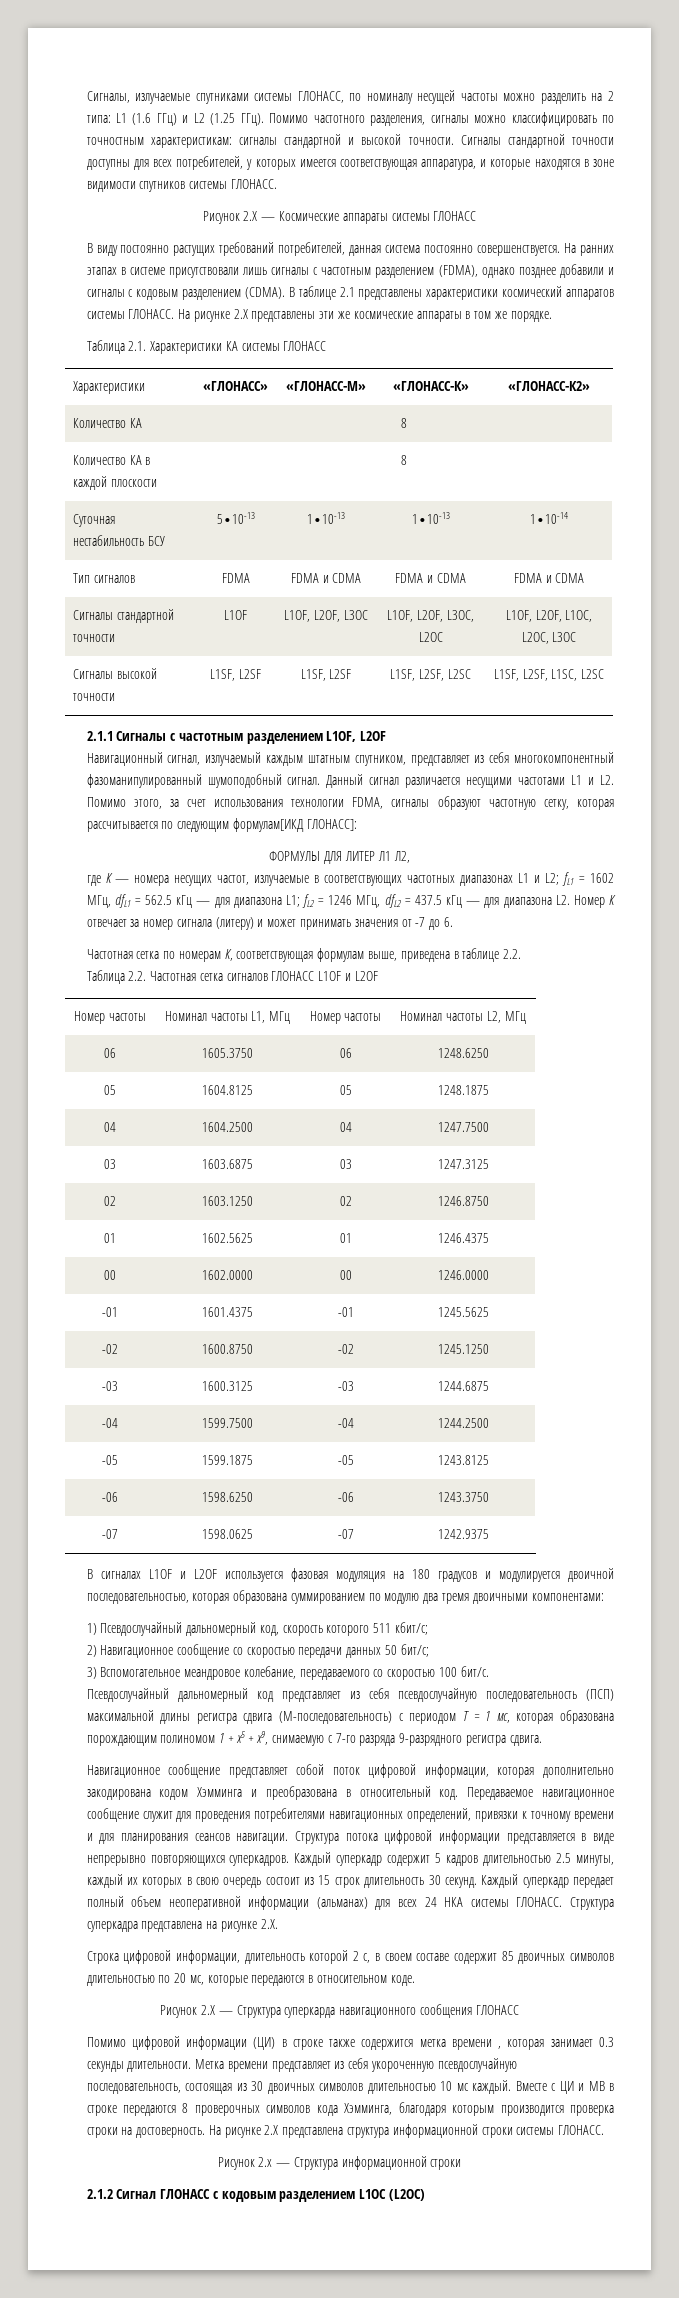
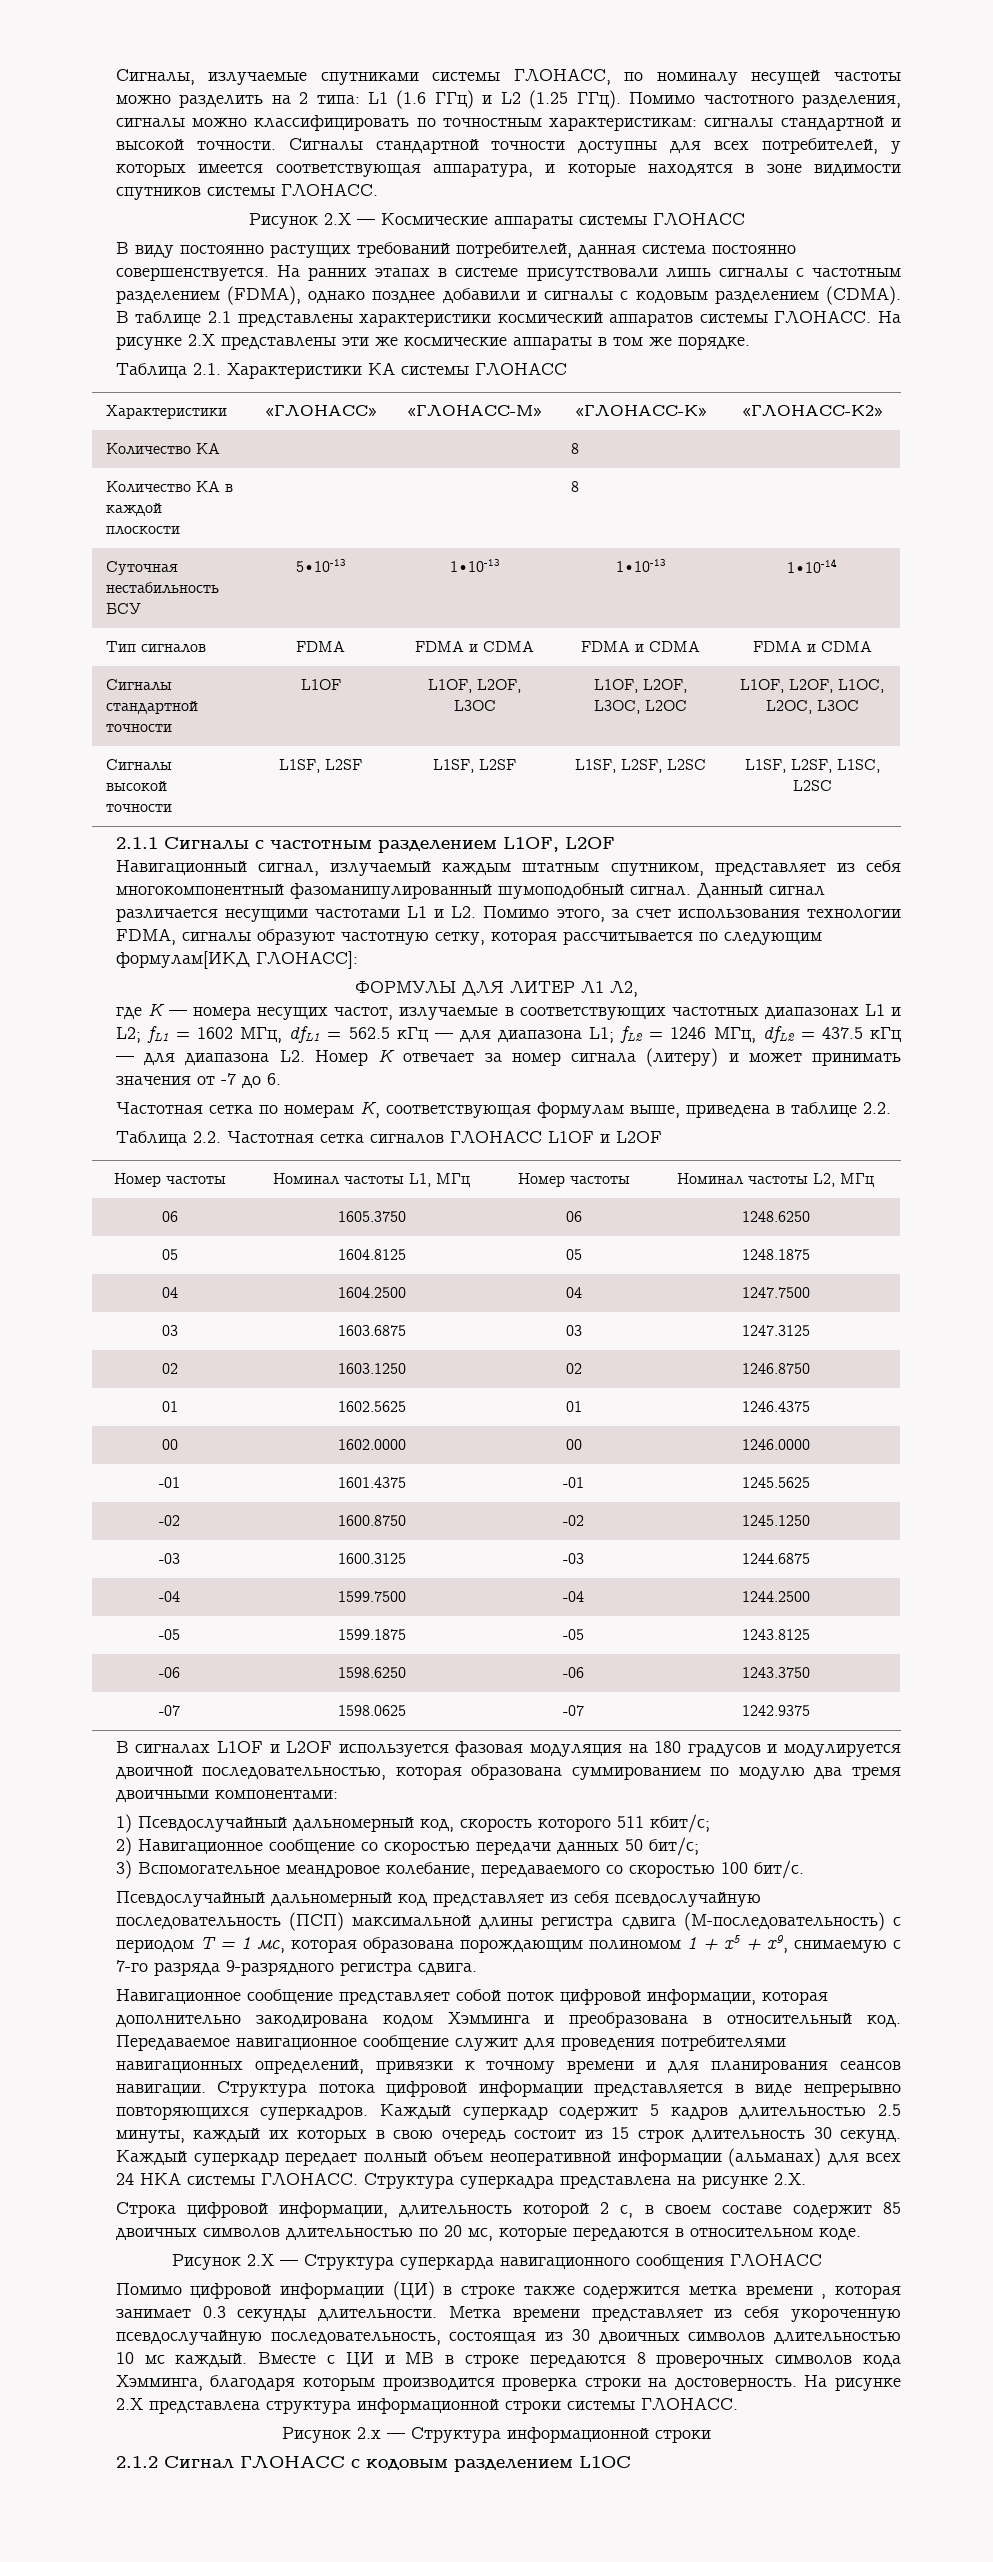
[389,2189,426,2201] (L2OC) -> (631, 2462) none

